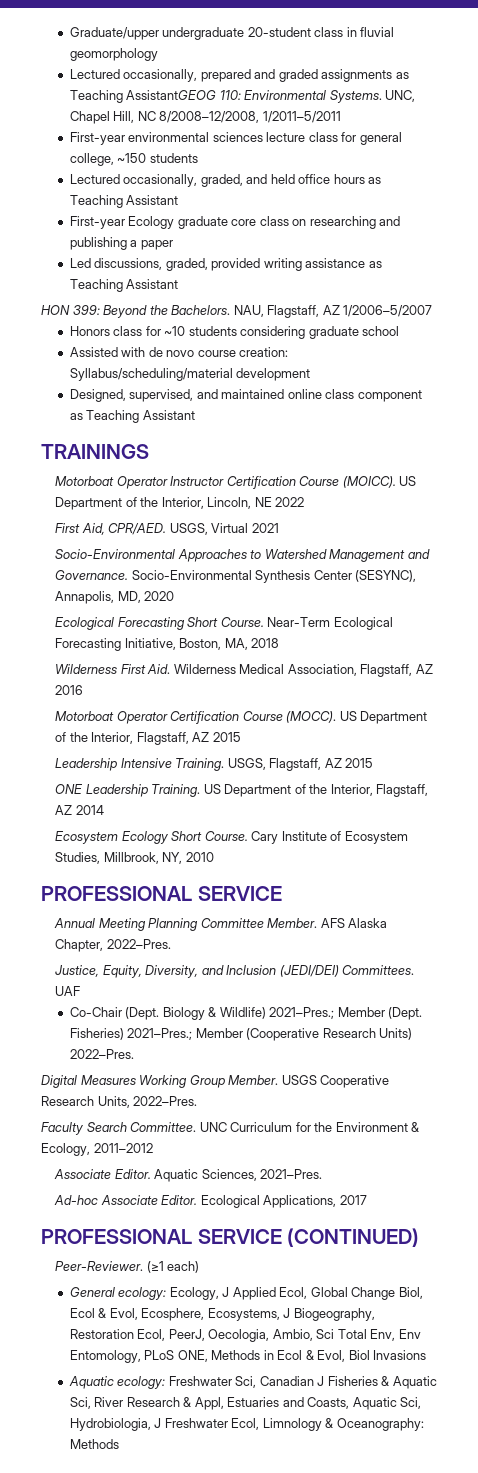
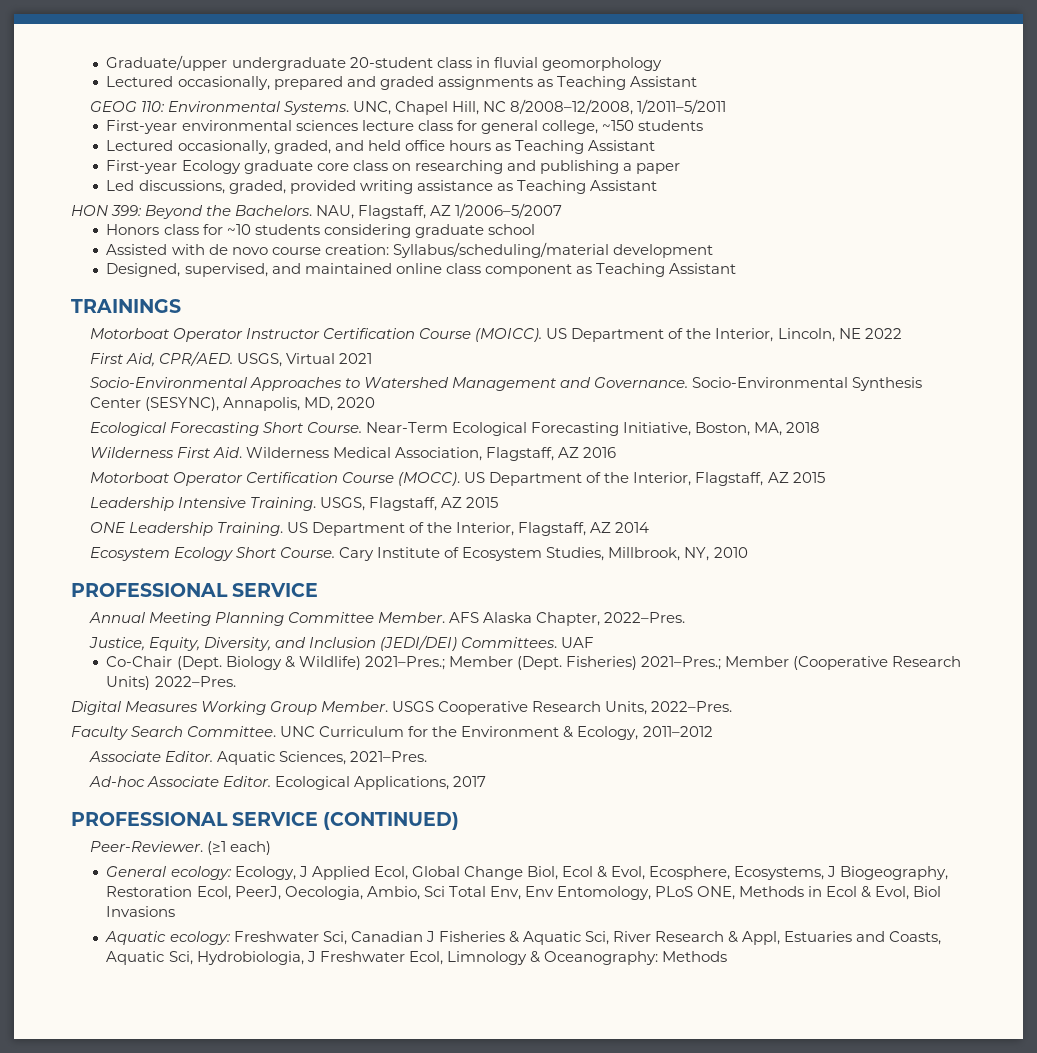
[126,90,217,100] AssistantGEOG -> [629,76,697,87] [89,101,137,112] Assistant // GEOG

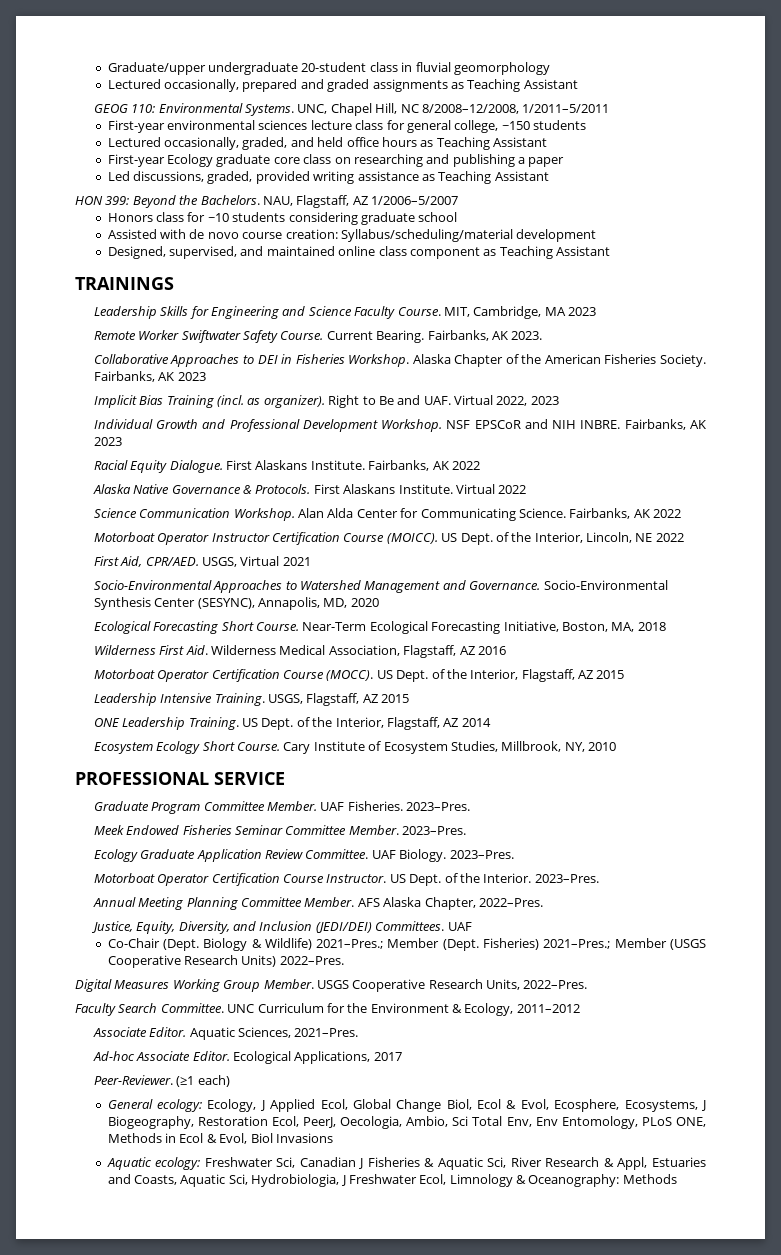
(181, 306) none -> [93,306,597,319] [93,330,543,343] [93,354,706,367] [93,371,206,382] [93,395,559,408] [93,419,706,432] [93,437,122,446] [93,460,480,473] [92,484,527,494] [93,508,682,521] // Leadership Skills for Engineering and Science Faculty Course. MIT, Cambridge, MA 2023 // Remote Worker Swiftwater Safety Course. Current Bearing. Fairbanks, AK 2023. // Collaborative Approaches to DEI in Fisheries Workshop. Alaska Chapter of the American Fisheries Society. Fairbanks, AK 2023 // Implicit Bias Training (incl. as organizer). Right to Be and UAF. Virtual 2022, 2023 // Individual Growth and Professional Development Workshop. NSF EPSCoR and NIH INBRE. Fairbanks, AK 2023 // Racial Equity Dialogue. First Alaskans Institute. Fairbanks, AK 2022 // Alaska Native Governance & Protocols. First Alaskans Institute. Virtual 2022 // Science Communication Workshop. Alan Alda Center for Communicating Science. Fairbanks, AK 2022
[571,328,665,342] Department -> [460,533,493,545] Dept.
[489,472,583,486] Department -> [396,670,429,682] Dept.
[312,522,406,536] Department -> [261,718,294,730] Dept.
(319, 590) none -> [93,801,471,814] [93,825,467,835] [93,849,514,862] [93,873,599,886] // Graduate Program Committee Member. UAF Fisheries. 2023–Pres. // Meek Endowed Fisheries Seminar Committee Member. 2023–Pres. // Ecology Graduate Application Review Committee. UAF Biology. 2023–Pres. // Motorboat Operator Certification Course Instructor. US Dept. of the Interior. 2023–Pres.
[793,656,889,670] (Cooperative -> [670,939,707,950] [107,955,181,968] (USGS Cooperative
[71,812,460,830] // PROFESSIONAL SERVICE (CONTINUED) -> (402, 1056) none

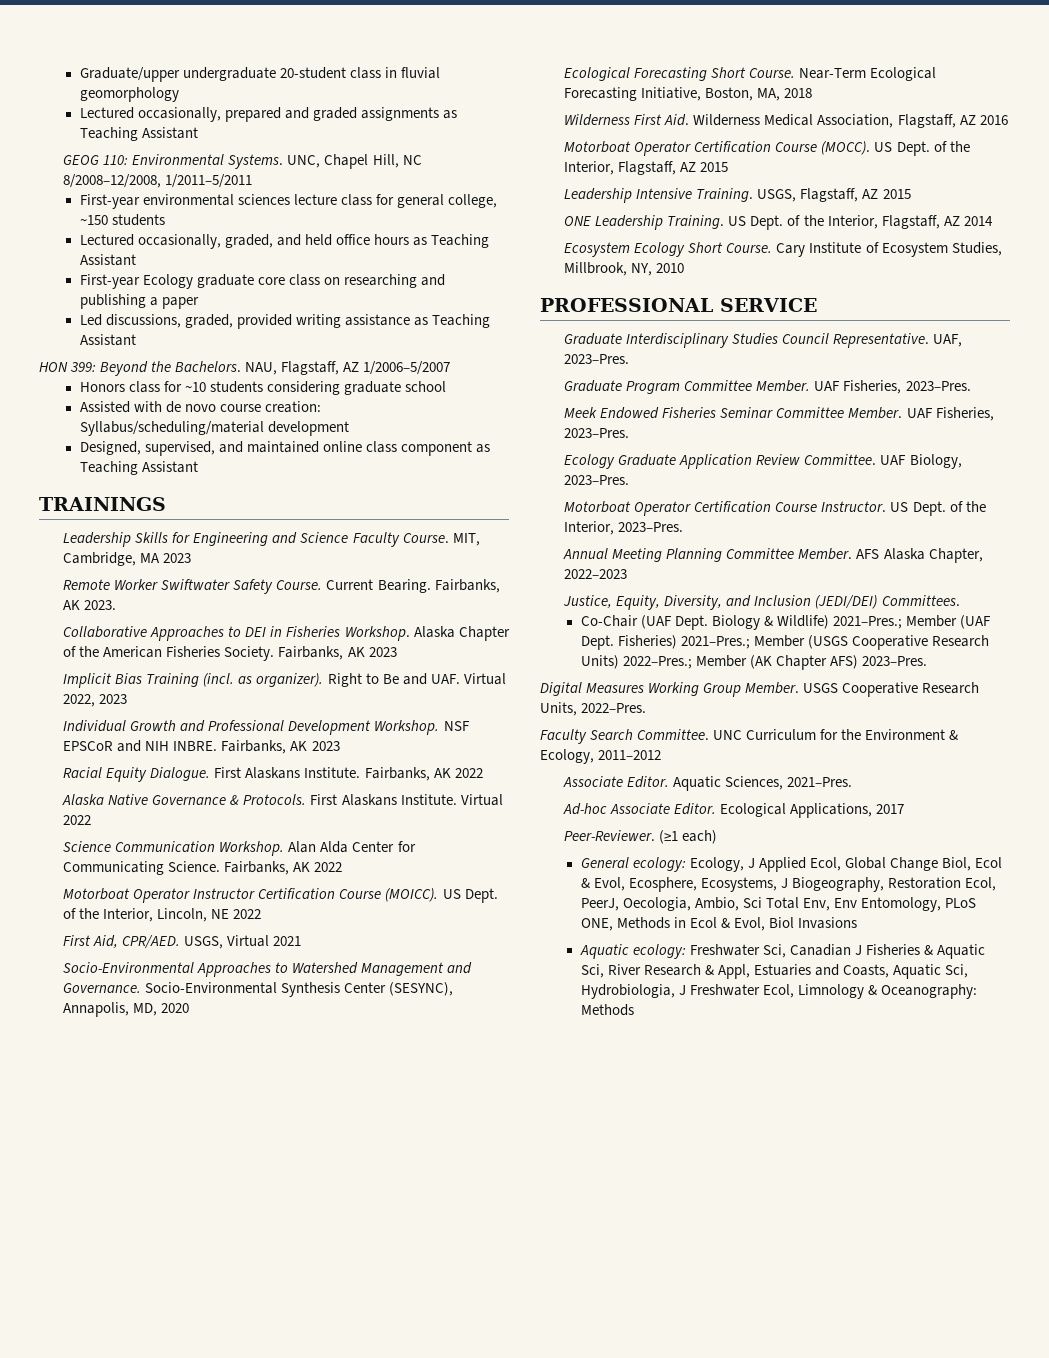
(285, 778) none -> [564,333,963,348] [564,354,630,364] // Graduate Interdisciplinary Studies Council Representative. UAF, 2023–Pres.
[347,801,403,811] Fisheries. -> [843,380,902,394] Fisheries,
(399, 830) none -> [906,407,994,421] UAF Fisheries,
[399,849,447,862] Biology. -> [909,454,962,469] Biology,
[483,873,532,883] Interior. -> [564,521,615,535] Interior,
[478,898,543,907] 2022–Pres. -> [564,569,628,579] 2022–2023
[447,922,472,931] UAF -> (960, 600) none
[162,939,199,951] (Dept. -> [640,615,708,630] (UAF Dept.
[442,939,479,951] (Dept. -> [960,615,992,629] [580,635,614,650] (UAF Dept.
[279,956,344,965] 2022–Pres. -> [622,655,928,670] 2022–Pres.; Member (AK Chapter AFS) 2023–Pres.

